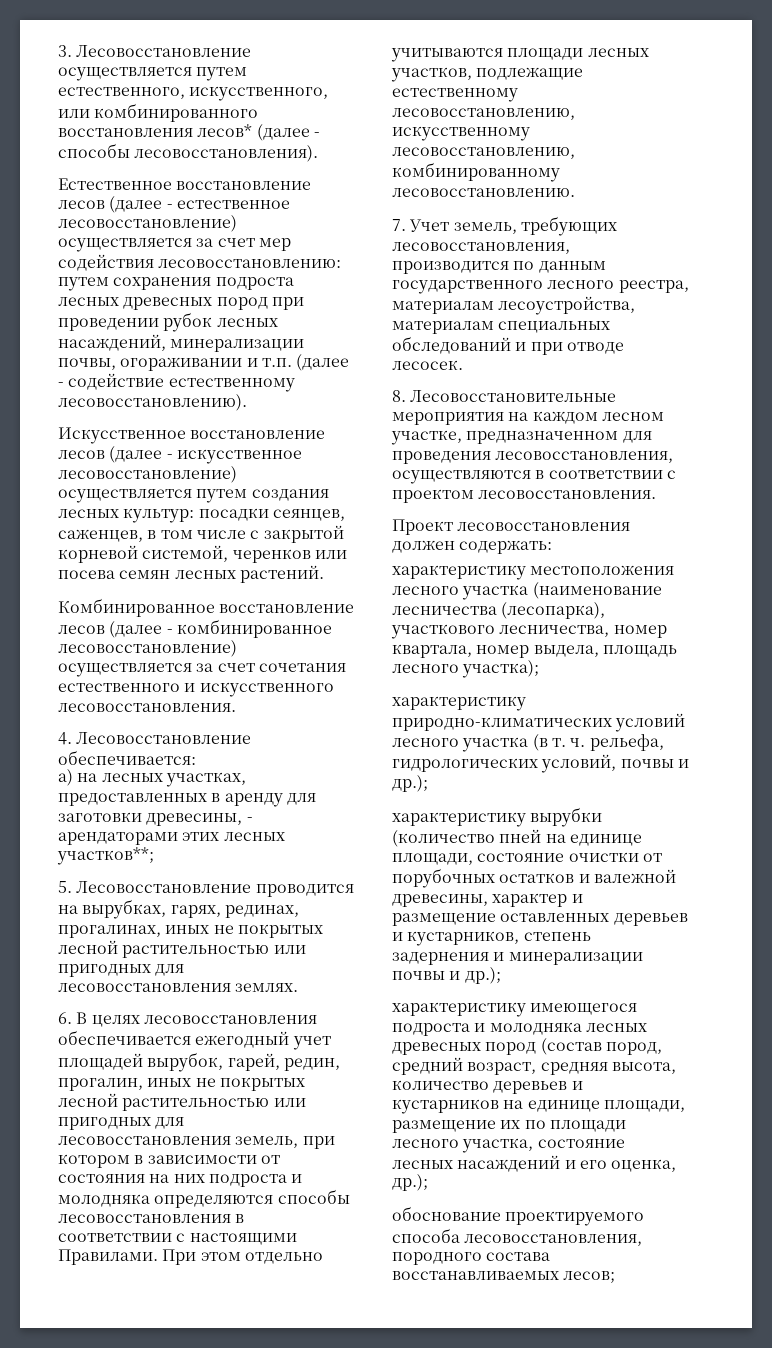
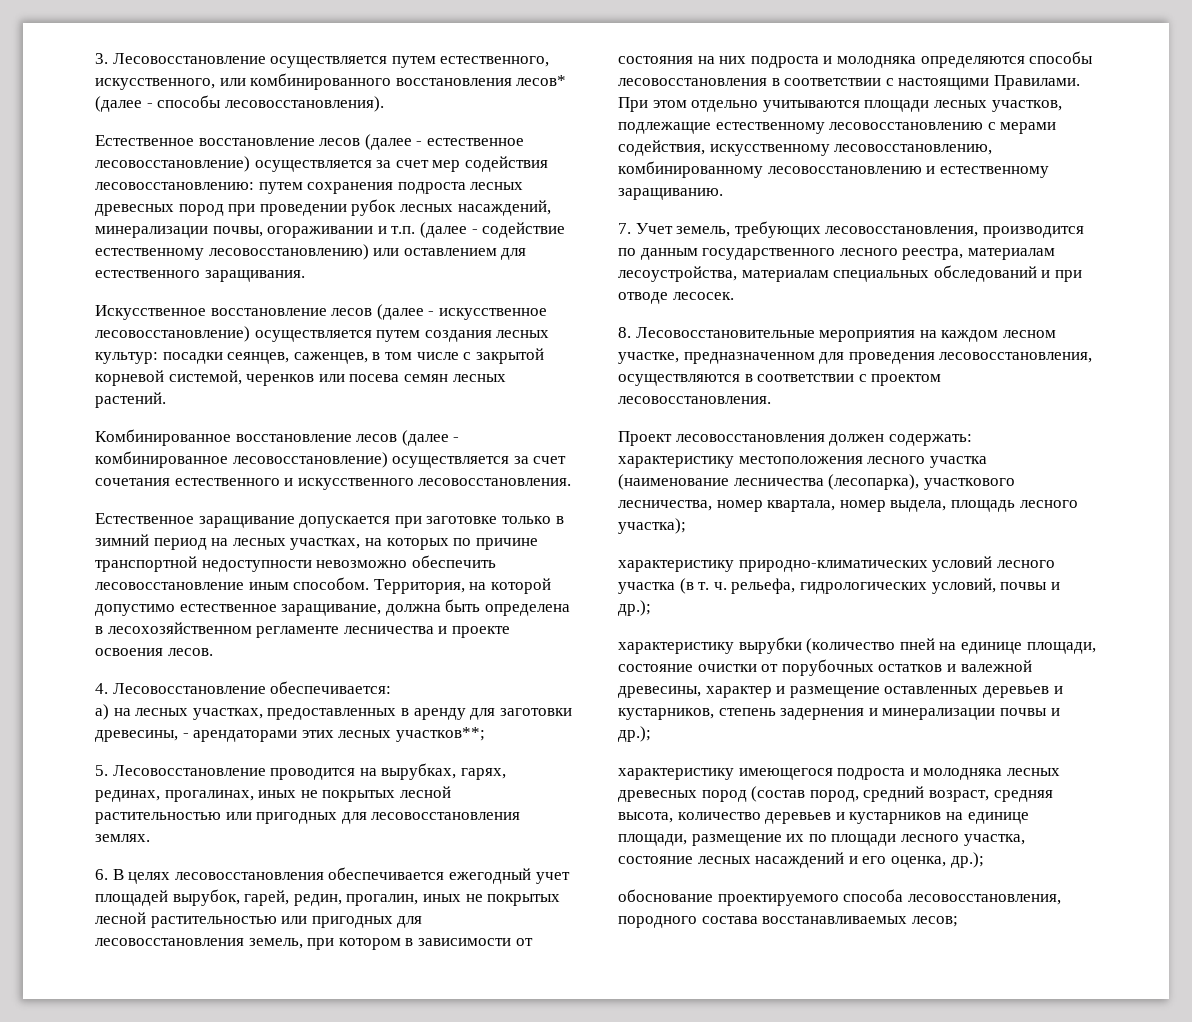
[58,394,247,411] лесовосстановлению). -> [208,244,527,260] [95,270,305,282] лесовосстановлению) или оставлением для естественного заращивания.
(236, 707) none -> [95,513,564,528] [95,534,538,550] [95,555,496,572] [95,577,551,594] [95,599,570,616] [95,622,510,638] [95,648,213,656] // Естественное заращивание допускается при заготовке только в зимний период на лесных участках, на которых по причине транспортной недоступности невозможно обеспечить лесовосстановление иным способом. Территория, на которой допустимо естественное заращивание, должна быть определена в лесохозяйственном регламенте лесничества и проекте освоения лесов.
[392,108,575,120] [392,126,530,141] [392,147,575,159] [392,162,560,182] [392,188,575,197] лесовосстановлению, искусственному лесовосстановлению, комбинированному лесовосстановлению. -> [829,122,1057,134] [618,140,993,156] [618,161,1049,178] [618,188,723,200] лесовосстановлению с мерами содействия, искусственному лесовосстановлению, комбинированному лесовосстановлению и естественному заращиванию.

